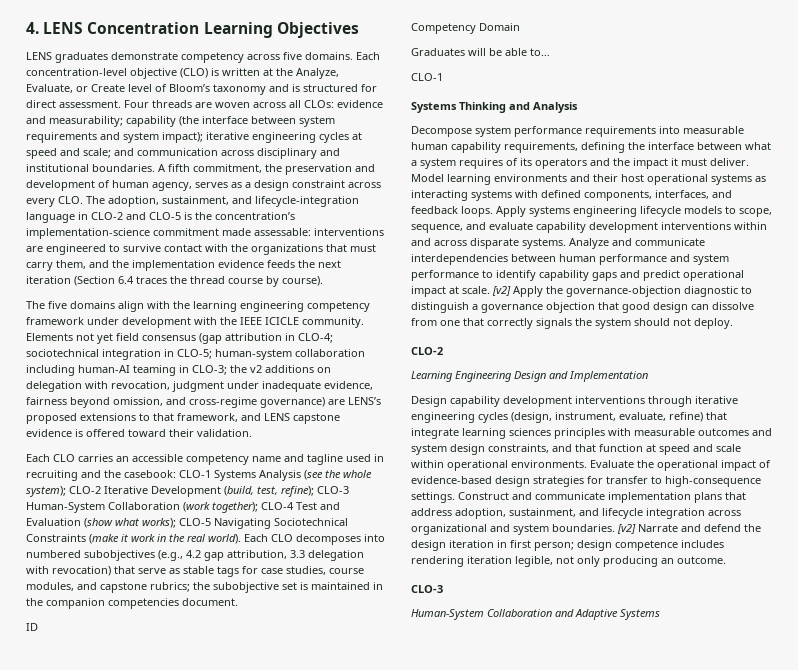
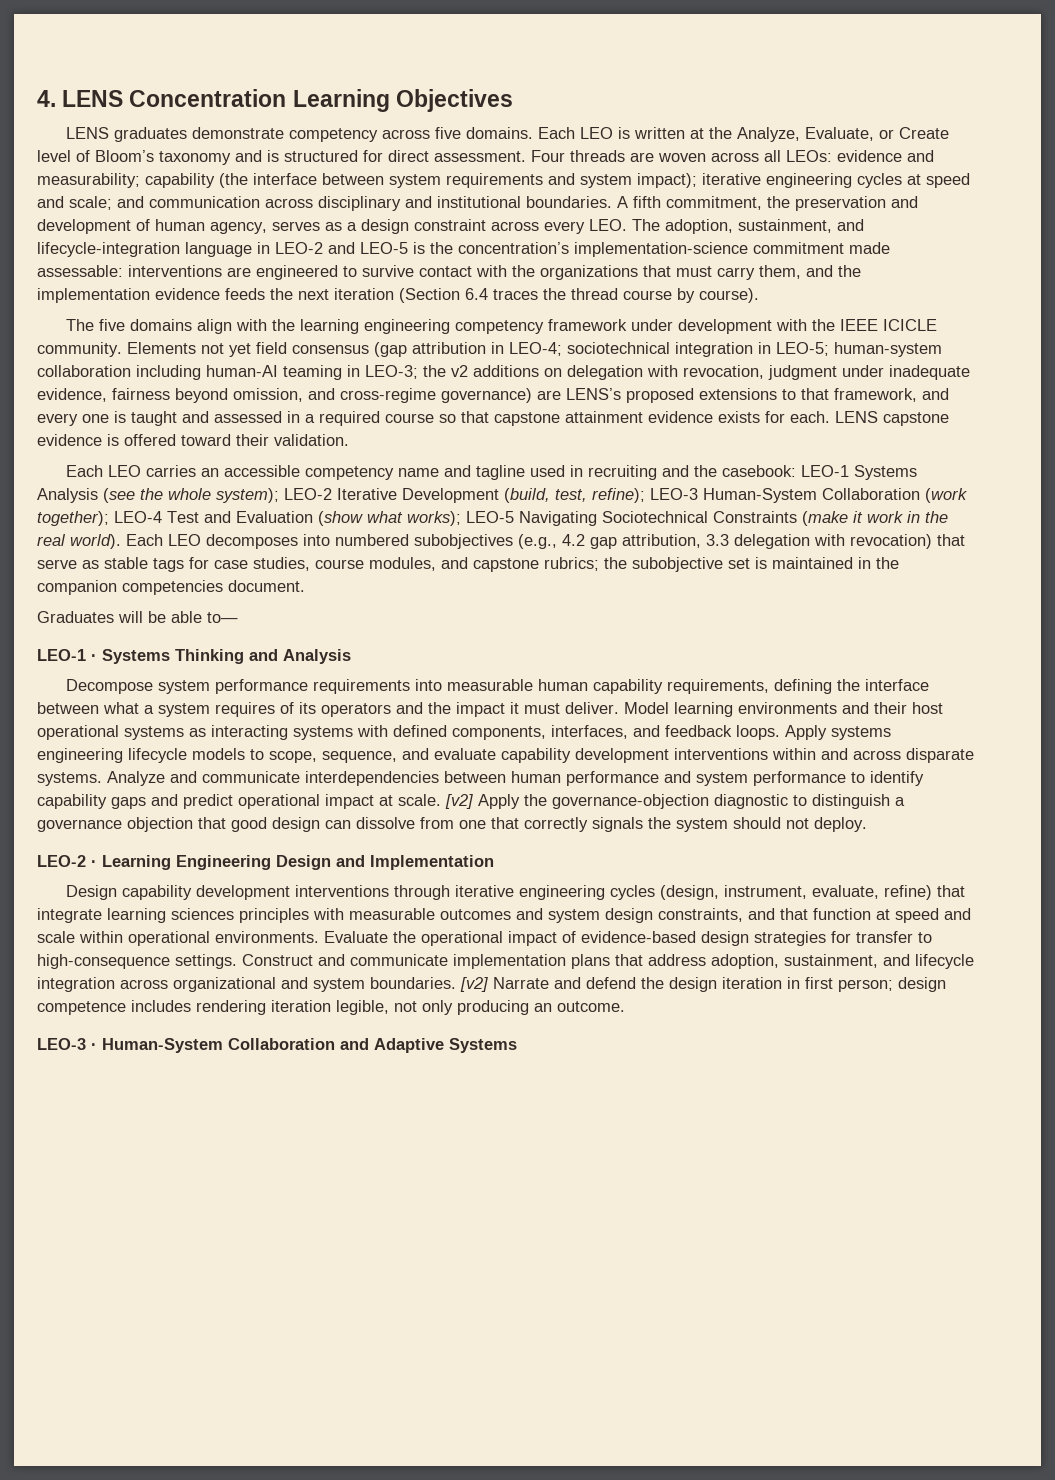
[26,68,208,79] concentration-level objective (CLO) -> [580,127,614,139] LEO
[304,100,334,108] CLOs: -> [786,150,832,162] LEOs:
[58,196,83,204] CLO. -> [589,219,627,231] LEO.
[91,212,181,220] CLO-2 and CLO-5 -> [275,242,408,254] LEO-2 and LEO-5
[298,333,333,343] CLO-4; -> [509,342,562,356] LEO-4;
[177,349,212,359] CLO-5; -> [776,342,829,356] LEO-5;
[192,365,227,375] CLO-3; -> [365,365,418,379] LEO-3;
(261, 417) none -> [37,411,830,426] every one is taught and assessed in a required course so that capstone attainment evidence exists for each.
[53,454,75,462] CLO -> [108,465,142,477] LEO
[179,470,211,478] CLO-1 -> [801,465,850,477] LEO-1
[69,486,101,494] CLO-2 -> [284,488,332,500] LEO-2
[317,486,349,494] CLO-3 -> [650,488,698,500] LEO-3
[261,502,294,510] CLO-4 -> [114,511,162,523] LEO-4
[179,518,211,526] CLO-5 -> [466,511,514,523] LEO-5
[271,534,293,542] CLO -> [168,534,201,546] LEO
[26,623,38,631] [411,23,520,34] // ID // Competency Domain -> (305, 586) none
[530,48,550,56] [411,73,443,81] to… // CLO-1 // -> [207,612,238,623] [37,649,97,661] to— // LEO-1 ·
[411,347,443,355] CLO-2 // -> [37,855,97,867] LEO-2 ·
[411,585,443,593] CLO-3 // -> [37,1038,97,1050] LEO-3 ·

